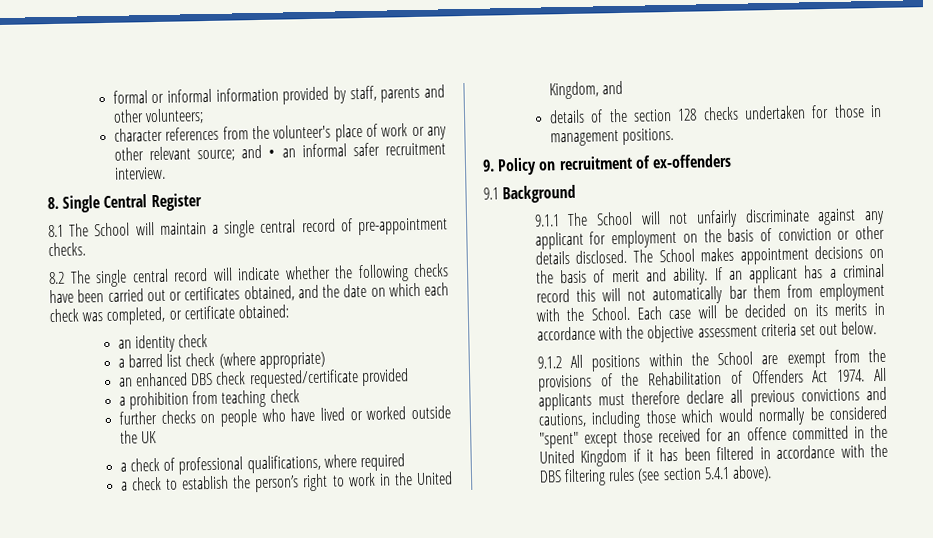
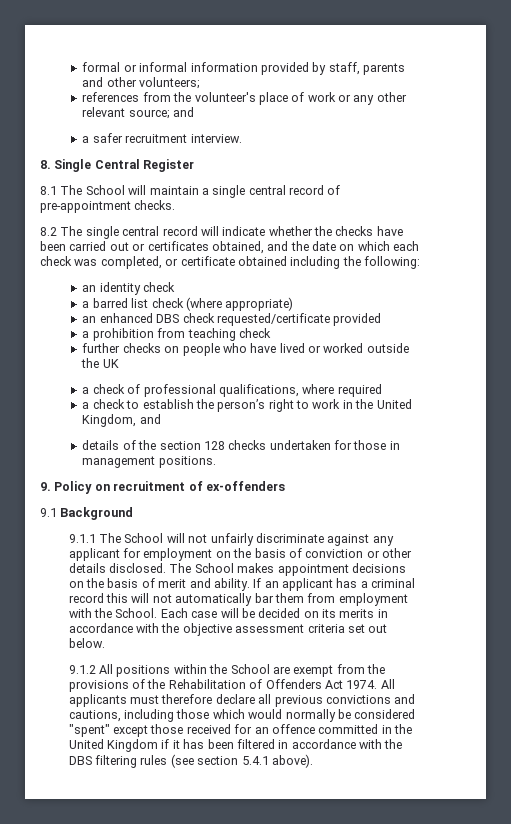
[113,127,163,142] character -> (201, 83) none
[268,143,347,158] • an informal -> [82,136,90,143] // a
[357,264,409,283] following -> (332, 231) none
[237,304,289,319] obtained: -> [237,256,420,269] obtained including the following:

